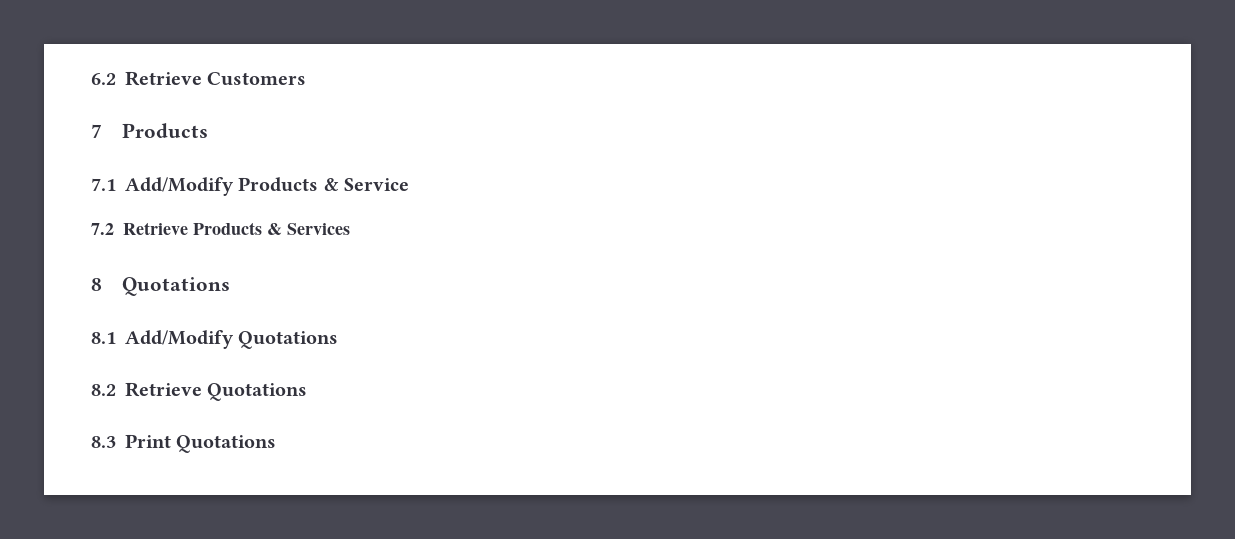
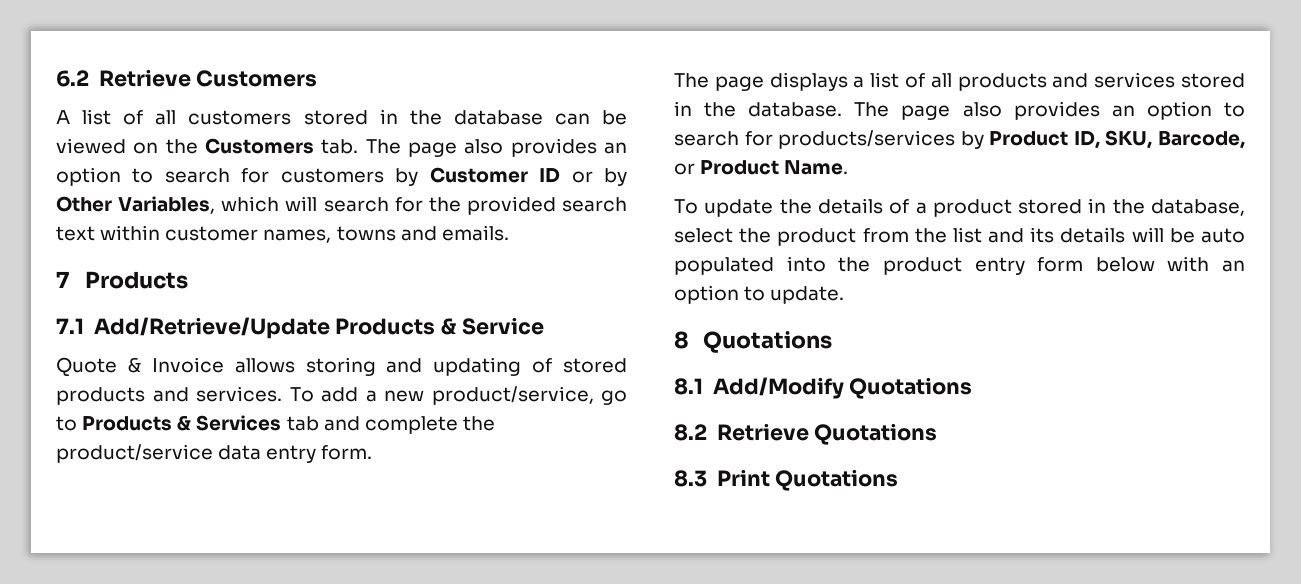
(307, 79) none -> [56,109,628,125] [56,138,627,157] [56,167,628,186] [56,196,627,215] [56,225,509,243] // A list of all customers stored in the database can be viewed on the Customers tab. The page also provides an option to search for customers by Customer ID or by Other Variables, which will search for the provided search text within customer names, towns and emails.
[125,177,234,196] Add/Modify -> [93,317,330,339] Add/Retrieve/Update
[91,222,350,235] 7.2 Retrieve Products & Services -> [56,357,627,377] [56,386,627,405] [56,415,495,434] [56,444,373,463] [674,72,1245,91] [674,101,1245,120] [674,130,1245,149] [674,160,849,175] [674,198,1245,217] [674,227,1245,246] [674,256,1245,275] [674,285,845,304] Quote & Invoice allows storing and updating of stored products and services. To add a new product/service, go to Products & Services tab and complete the product/service data entry form. // The page displays a list of all products and services stored in the database. The page also provides an option to search for products/services by Product ID, SKU, Barcode, or Product Name. // To update the details of a product stored in the database, select the product from the list and its details will be auto populated into the product entry form below with an option to update.

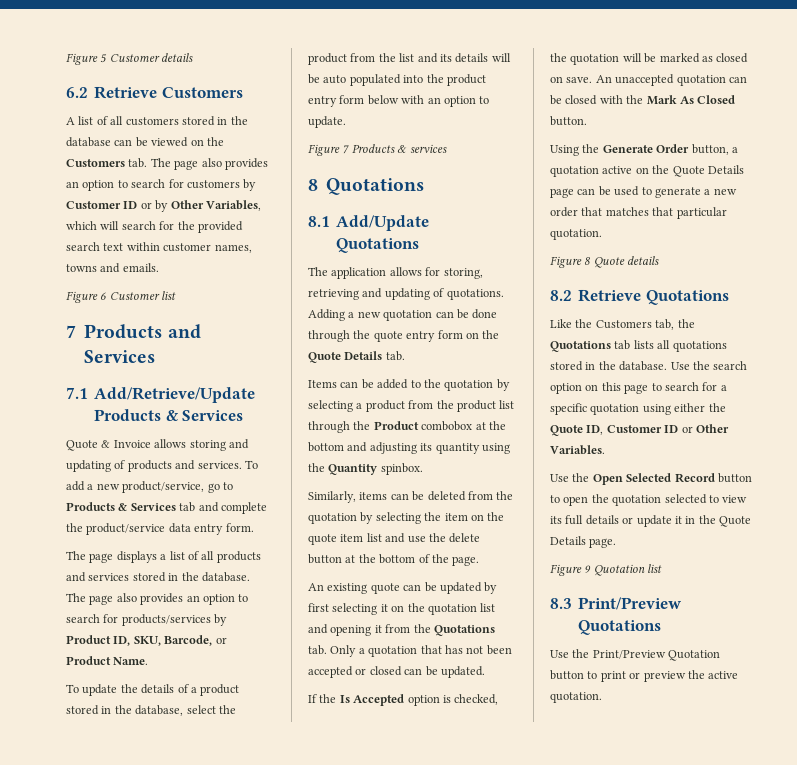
(56, 78) none -> [66,53,194,65] Figure 5 Customer details //
[56,271,188,289] // 7 Products -> [66,291,177,303] [66,324,201,339] [84,350,156,363] // Figure 6 Customer list // 7 Products and Services
[461,317,544,335] Service -> [182,410,244,421] Services
[563,358,627,373] stored -> (126, 464) none
(845, 295) none -> [308,144,447,156] // Figure 7 Products & services
[712,377,973,399] [674,423,938,445] Add/Modify Quotations // 8.2 Retrieve Quotations -> [336,215,430,231] [336,238,420,253] [308,267,483,279] [308,288,504,300] [308,309,498,321] [308,330,500,342] [308,351,405,363] [308,379,510,391] [308,400,515,412] [308,421,506,433] [308,442,510,454] [308,463,423,475] [308,491,514,503] [308,512,505,524] [308,533,481,545] [308,554,480,566] [308,582,498,594] [308,603,496,615] [308,624,495,636] [308,645,512,657] [308,666,485,678] [308,694,499,706] [550,53,749,65] [550,74,747,86] [550,95,736,105] [550,116,587,126] [550,144,738,156] [550,165,744,177] [550,186,737,198] [550,207,727,219] [550,229,602,240] [550,256,660,268] [550,289,729,305] [550,319,695,330] [550,340,727,352] [550,361,748,371] [550,382,727,394] [550,403,726,415] [550,424,729,436] [550,445,605,455] [550,473,752,485] [550,494,748,506] [550,515,751,527] [550,536,617,548] [550,564,663,576] Add/Update Quotations // The application allows for storing, retrieving and updating of quotations. Adding a new quotation can be done through the quote entry form on the Quote Details tab. // Items can be added to the quotation by selecting a product from the product list through the Product combobox at the bottom and adjusting its quantity using the Quantity spinbox. // Similarly, items can be deleted from the quotation by selecting the item on the quote item list and use the delete button at the bottom of the page. // An existing quote can be updated by first selecting it on the quotation list and opening it from the Quotations tab. Only a quotation that has not been accepted or closed can be updated. // If the Is Accepted option is checked, the quotation will be marked as closed on save. An unaccepted quotation can be closed with the Mark As Closed button. // Using the Generate Order button, a quotation active on the Quote Details page can be used to generate a new order that matches that particular quotation. // Figure 8 Quote details // 8.2 Retrieve Quotations // Like the Customers tab, the Quotations tab lists all quotations stored in the database. Use the search option on this page to search for a specific quotation using either the Quote ID, Customer ID or Other Variables. // Use the Open Selected Record button to open the quotation selected to view its full details or update it in the Quote Details page. // Figure 9 Quotation list
[716,469,899,491] Print Quotations -> [578,597,683,610] [578,620,662,635] [550,649,721,661] [550,670,739,682] [550,692,602,703] Print/Preview Quotations // Use the Print/Preview Quotation button to print or preview the active quotation.

